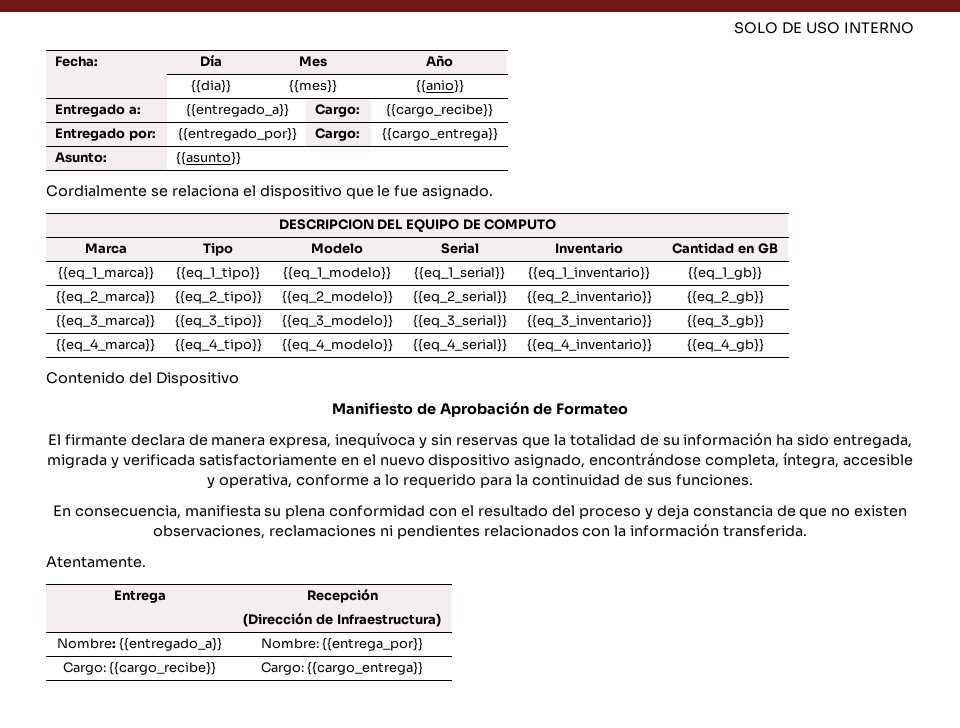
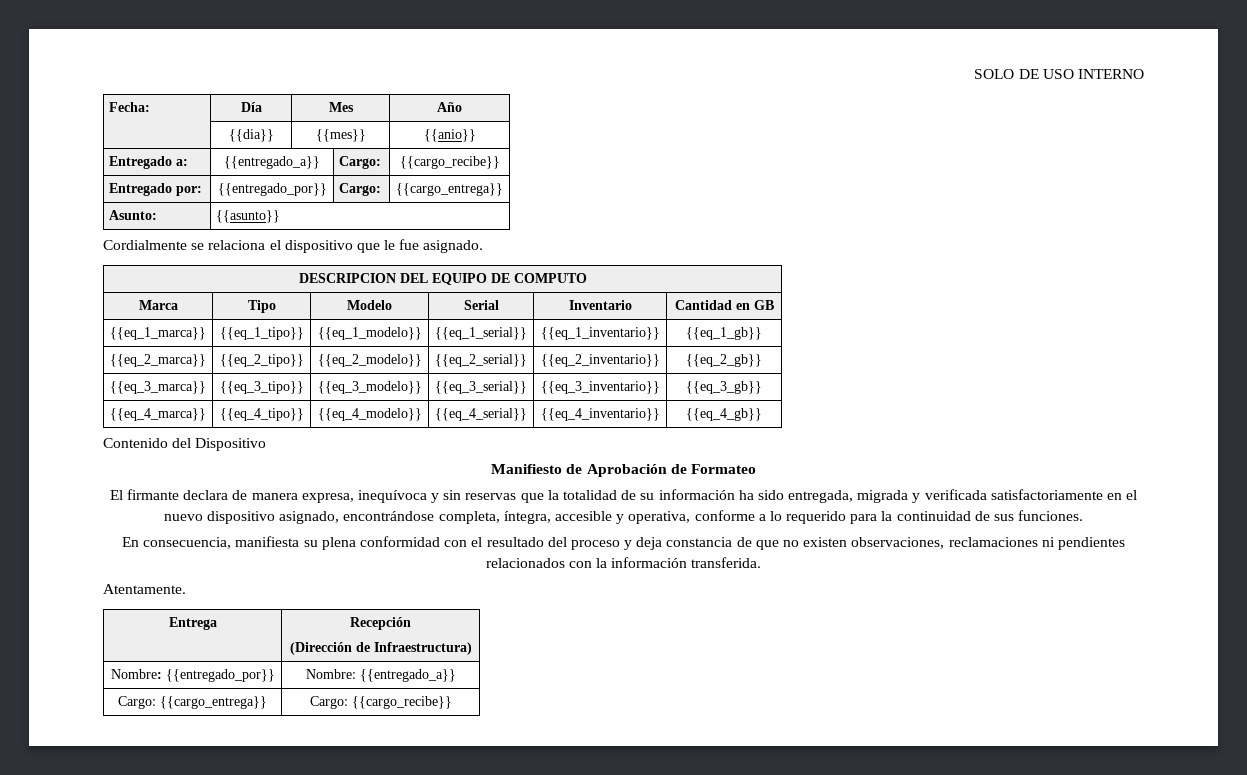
[119,637,223,651] [260,637,424,651] [62,661,217,675] [260,661,424,675] {{entregado_a}} | Nombre: {{entrega_por}} // Cargo: {{cargo_recibe}} | Cargo: {{cargo_entrega}} -> [165,669,275,682] [305,669,456,682] [118,696,267,709] [309,696,452,709] {{entregado_por}} | Nombre: {{entregado_a}} // Cargo: {{cargo_entrega}} | Cargo: {{cargo_recibe}}

